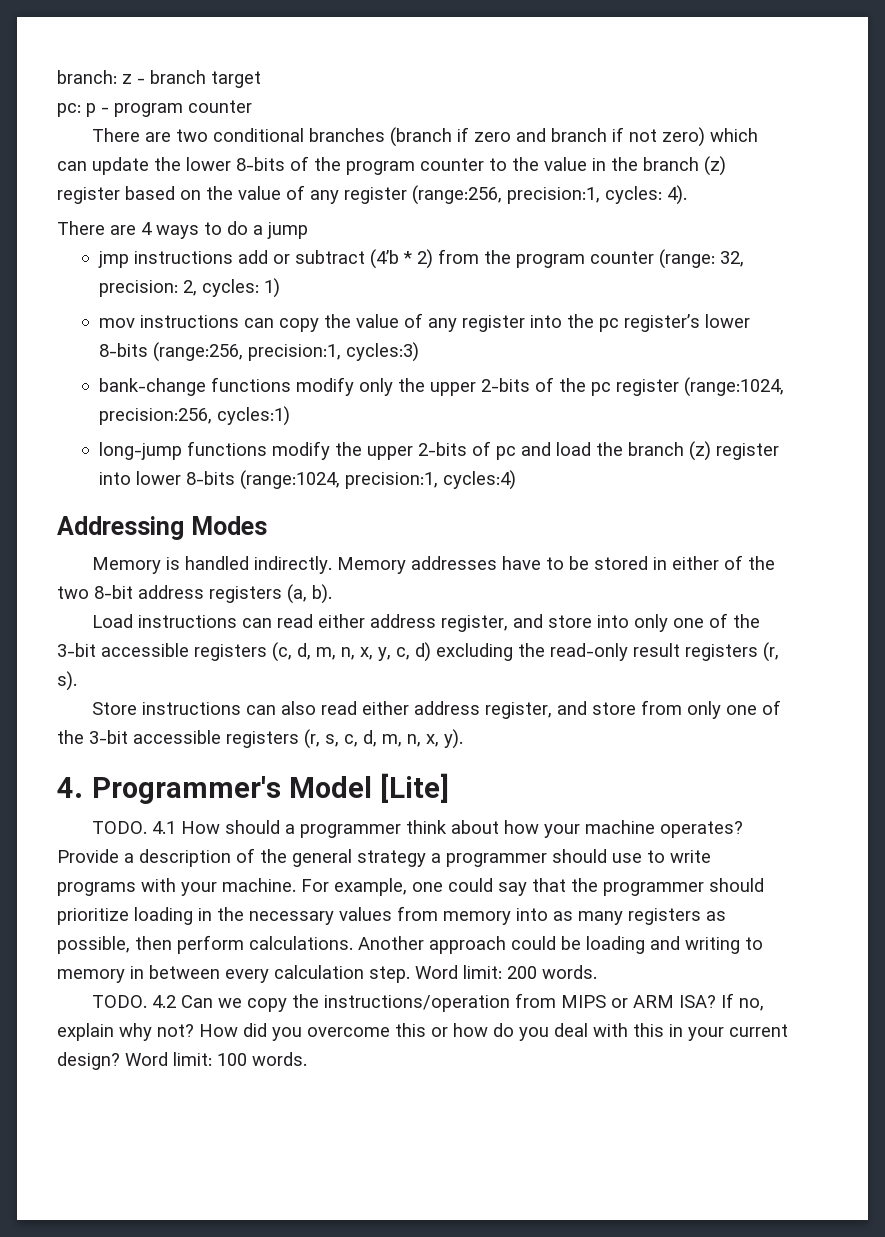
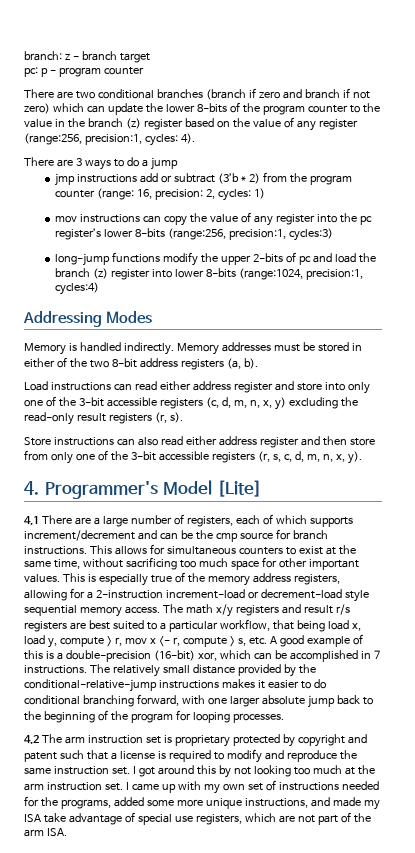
[141,222,152,235] 4 -> [75,158,82,166] 3
[369,249,399,269] (4’b -> [217,173,239,184] (3’b
[719,251,744,267] 32, -> [136,189,152,199] 16,
[98,377,784,397] [98,406,290,426] // bank-change functions modify only the upper 2-bits of the pc register (range:1024, precision:256, cycles:1) -> (333, 234) none
[502,556,565,570] have to -> [273,344,300,352] must
[441,615,509,632] register, -> [233,382,273,393] register
[378,642,431,662] y, c, d) -> [274,397,286,410] y)
[485,701,588,719] register, and -> [259,436,347,448] register and then
[92,820,744,838] [57,848,711,867] [57,878,764,896] [57,906,726,925] [57,935,763,954] [57,965,597,983] [92,993,765,1012] [57,1023,788,1041] [57,1052,307,1070] TODO. 4.1 How should a programmer think about how your machine operates? Provide a description of the general strategy a programmer should use to write programs with your machine. For example, one could say that the programmer should prioritize loading in the necessary values from memory into as many registers as possible, then perform calculations. Another approach could be loading and writing to memory in between every calculation step. Word limit: 200 words. // TODO. 4.2 Can we copy the instructions/operation from MIPS or ARM ISA? If no, explain why not? How did you overcome this or how do you deal with this in your current design? Word limit: 100 words. -> [24,514,353,527] [24,529,328,542] [24,544,356,555] [24,557,359,570] [24,572,340,586] [24,588,369,602] [24,604,350,617] [24,619,361,632] [24,634,363,648] [24,650,380,662] [24,664,316,677] [24,679,326,692] [24,694,373,708] [24,710,284,723] [24,734,367,747] [24,749,357,763] [24,765,375,778] [24,780,379,794] [24,796,380,810] [24,812,371,825] [24,828,67,837] 4.1 There are a large number of registers, each of which supports increment/decrement and can be the cmp source for branch instructions. This allows for simultaneous counters to exist at the same time, without sacrificing too much space for other important values. This is especially true of the memory address registers, allowing for a 2-instruction increment-load or decrement-load style sequential memory access. The math x/y registers and result r/s registers are best suited to a particular workflow, that being load x, load y, compute > r, mov x <- r, compute > s, etc. A good example of this is a double-precision (16-bit) xor, which can be accomplished in 7 instructions. The relatively small distance provided by the conditional-relative-jump instructions makes it easier to do conditional branching forward, with one larger absolute jump back to the beginning of the program for looping processes. // 4.2 The arm instruction set is proprietary protected by copyright and patent such that a license is required to modify and reproduce the same instruction set. I got around this by not looking too much at the arm instruction set. I came up with my own set of instructions needed for the programs, added some more unique instructions, and made my ISA take advantage of special use registers, which are not part of the arm ISA.

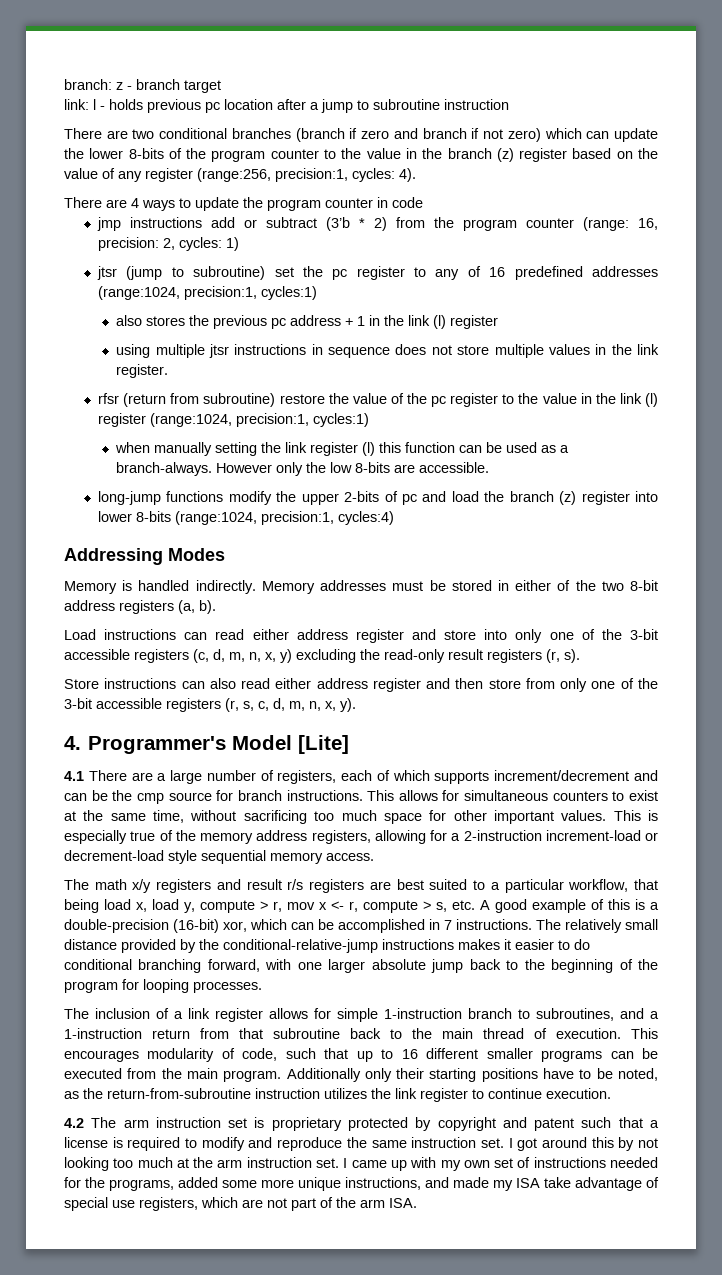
[24,67,144,77] pc: p - program counter -> [64,99,509,113] link: l - holds previous pc location after a jump to subroutine instruction
[75,158,82,166] 3 -> [131,198,139,208] 4
[126,157,178,170] do a jump -> [195,197,423,211] update the program counter in code
[55,212,372,226] [55,228,333,241] mov instructions can copy the value of any register into the pc register’s lower 8-bits (range:256, precision:1, cycles:3) -> [97,266,658,280] [98,286,318,300] [116,315,499,329] [116,344,659,358] [116,364,169,378] [98,393,658,407] [98,413,370,427] [115,442,570,456] [116,462,490,476] jtsr (jump to subroutine) set the pc register to any of 16 predefined addresses (range:1024, precision:1, cycles:1) // also stores the previous pc address + 1 in the link (l) register // using multiple jtsr instructions in sequence does not store multiple values in the link register. // rfsr (return from subroutine) restore the value of the pc register to the value in the link (l) register (range:1024, precision:1, cycles:1) // when manually setting the link register (l) this function can be used as a branch-always. However only the low 8-bits are accessible.
(160, 610) none -> (374, 857) //
(284, 718) none -> [64,1008,659,1022] [64,1028,658,1039] [64,1048,658,1062] [64,1068,658,1082] [64,1088,611,1102] // The inclusion of a link register allows for simple 1-instruction branch to subroutines, and a 1-instruction return from that subroutine back to the main thread of execution. This encourages modularity of code, such that up to 16 different smaller programs can be executed from the main program. Additionally only their starting positions have to be noted, as the return-from-subroutine instruction utilizes the link register to continue execution.

